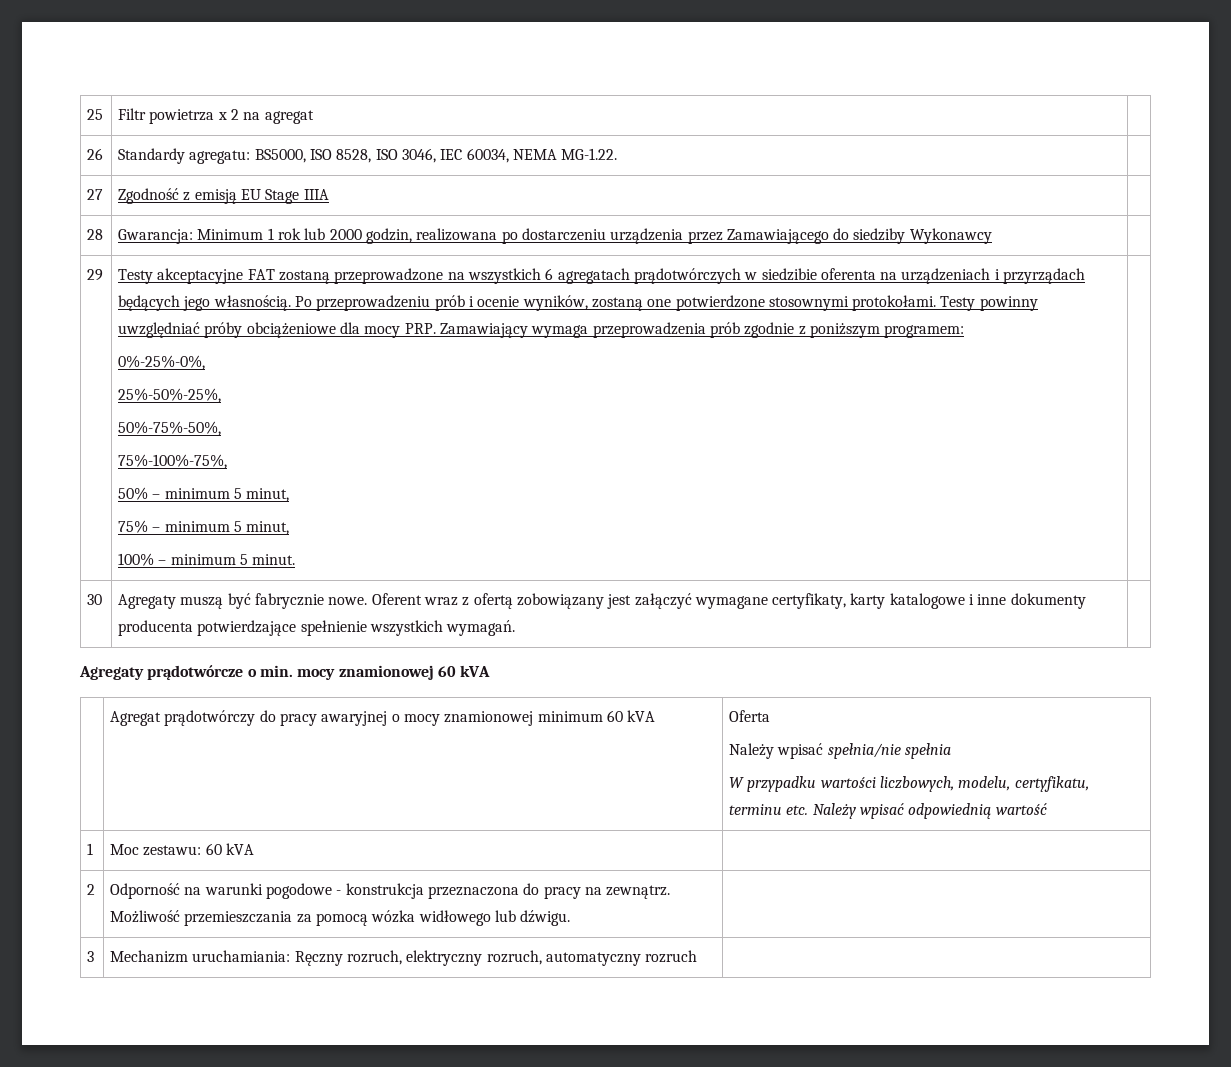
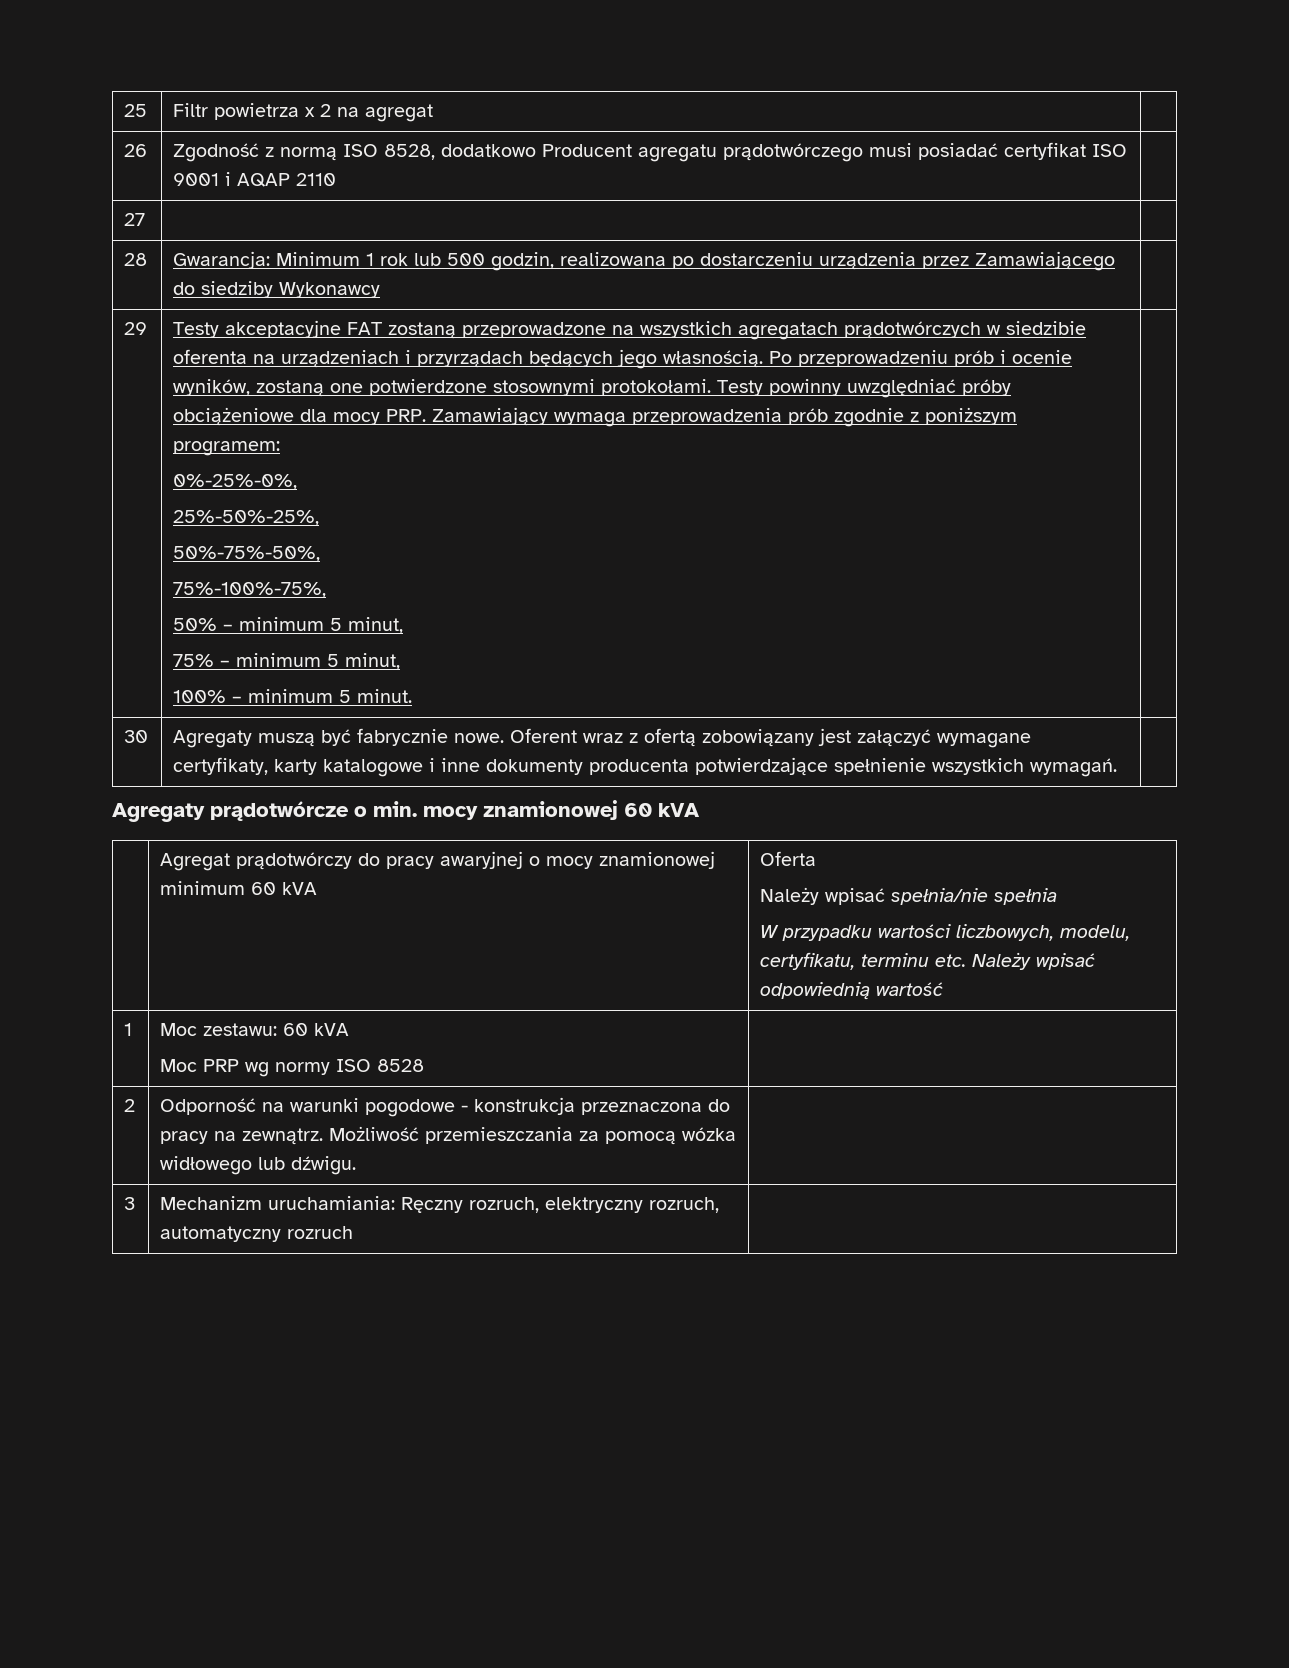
[118,148,618,164] [87,189,104,200] [118,188,329,204] Standardy agregatu: BS5000, ISO 8528, ISO 3046, IEC 60034, NEMA MG-1.22. | // 27 | Zgodność z emisją EU Stage IIIA -> [173,142,1128,162] [173,172,337,187] [124,213,146,226] Zgodność z normą ISO 8528, dodatkowo Producent agregatu prądotwórczego musi posiadać certyfikat ISO 9001 i AQAP 2110 | // 27 |
[329,229,362,240] 2000 -> [447,253,486,266] 500
[545,268,554,280] 6 -> (733, 329) none
(254, 849) none -> [160,1059,425,1077] // Moc PRP wg normy ISO 8528

